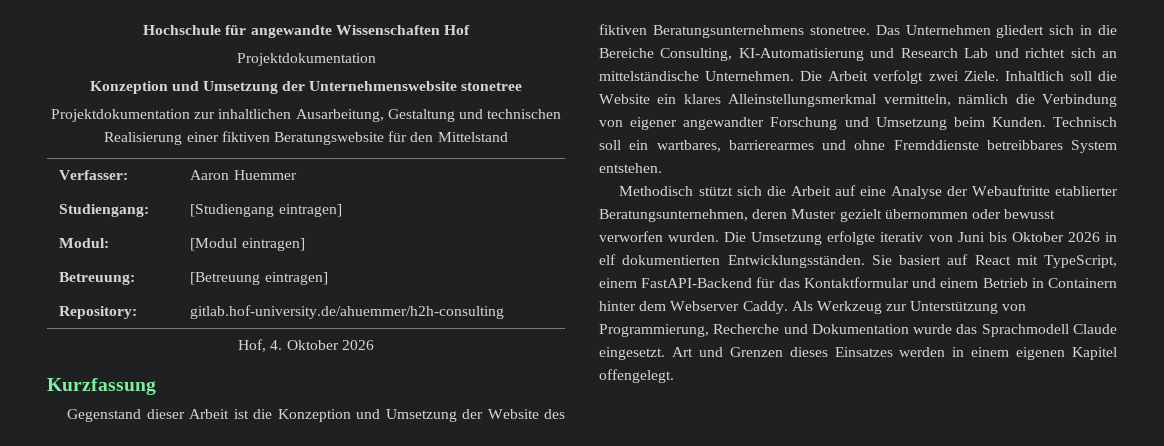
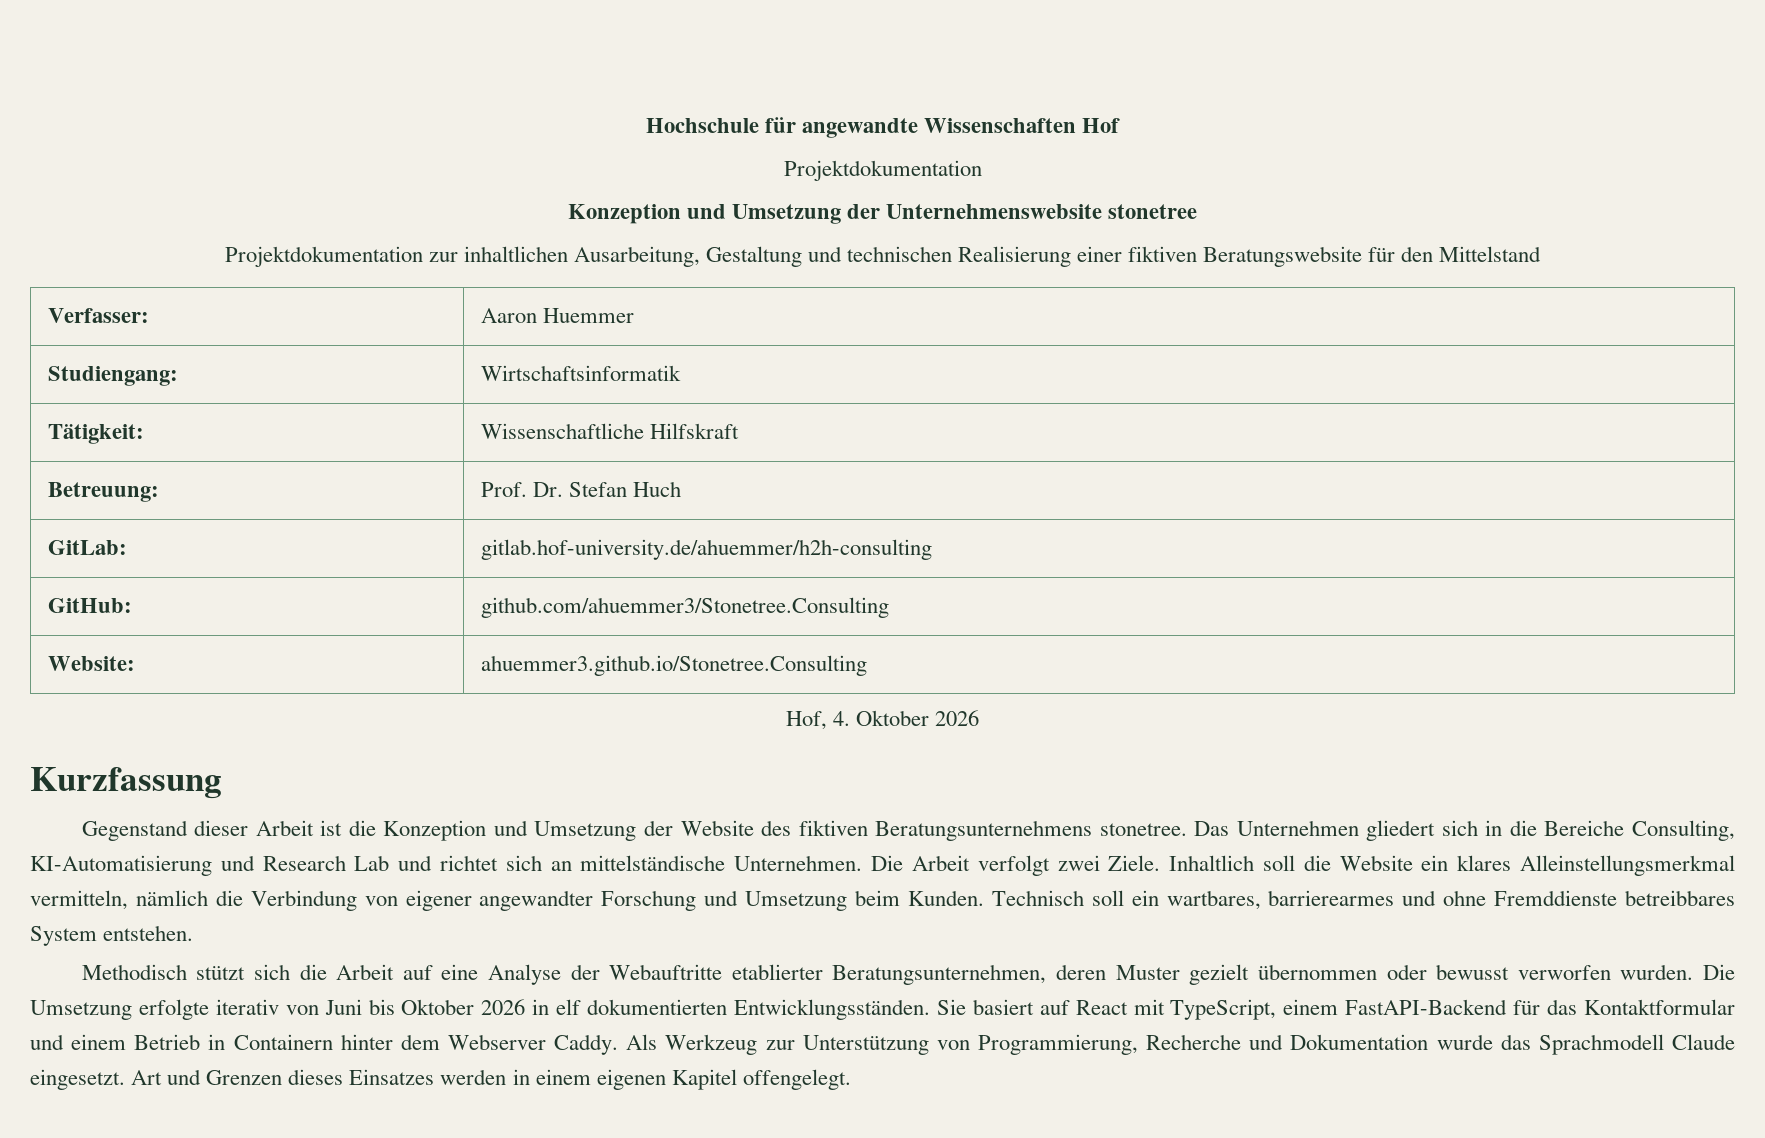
[190,204,342,217] [59,238,110,248] [190,238,305,251] [59,272,136,285] [190,272,328,285] [59,306,138,319] [190,305,505,319] [Studiengang eintragen] // Modul: | [Modul eintragen] // Betreuung: | [Betreuung eintragen] // Repository: | gitlab.hof-university.de/ahuemmer/h2h-consulting -> [480,365,681,381] [47,424,144,444] [480,423,739,439] [47,482,159,502] [480,481,681,497] [47,540,127,555] [480,539,932,560] [47,598,132,613] [480,597,889,618] [47,656,135,671] [480,655,867,676] Wirtschaftsinformatik // Tätigkeit: | Wissenschaftliche Hilfskraft // Betreuung: | Prof. Dr. Stefan Huch // GitLab: | gitlab.hof-university.de/ahuemmer/h2h-consulting // GitHub: | github.com/ahuemmer3/Stonetree.Consulting // Website: | ahuemmer3.github.io/Stonetree.Consulting

